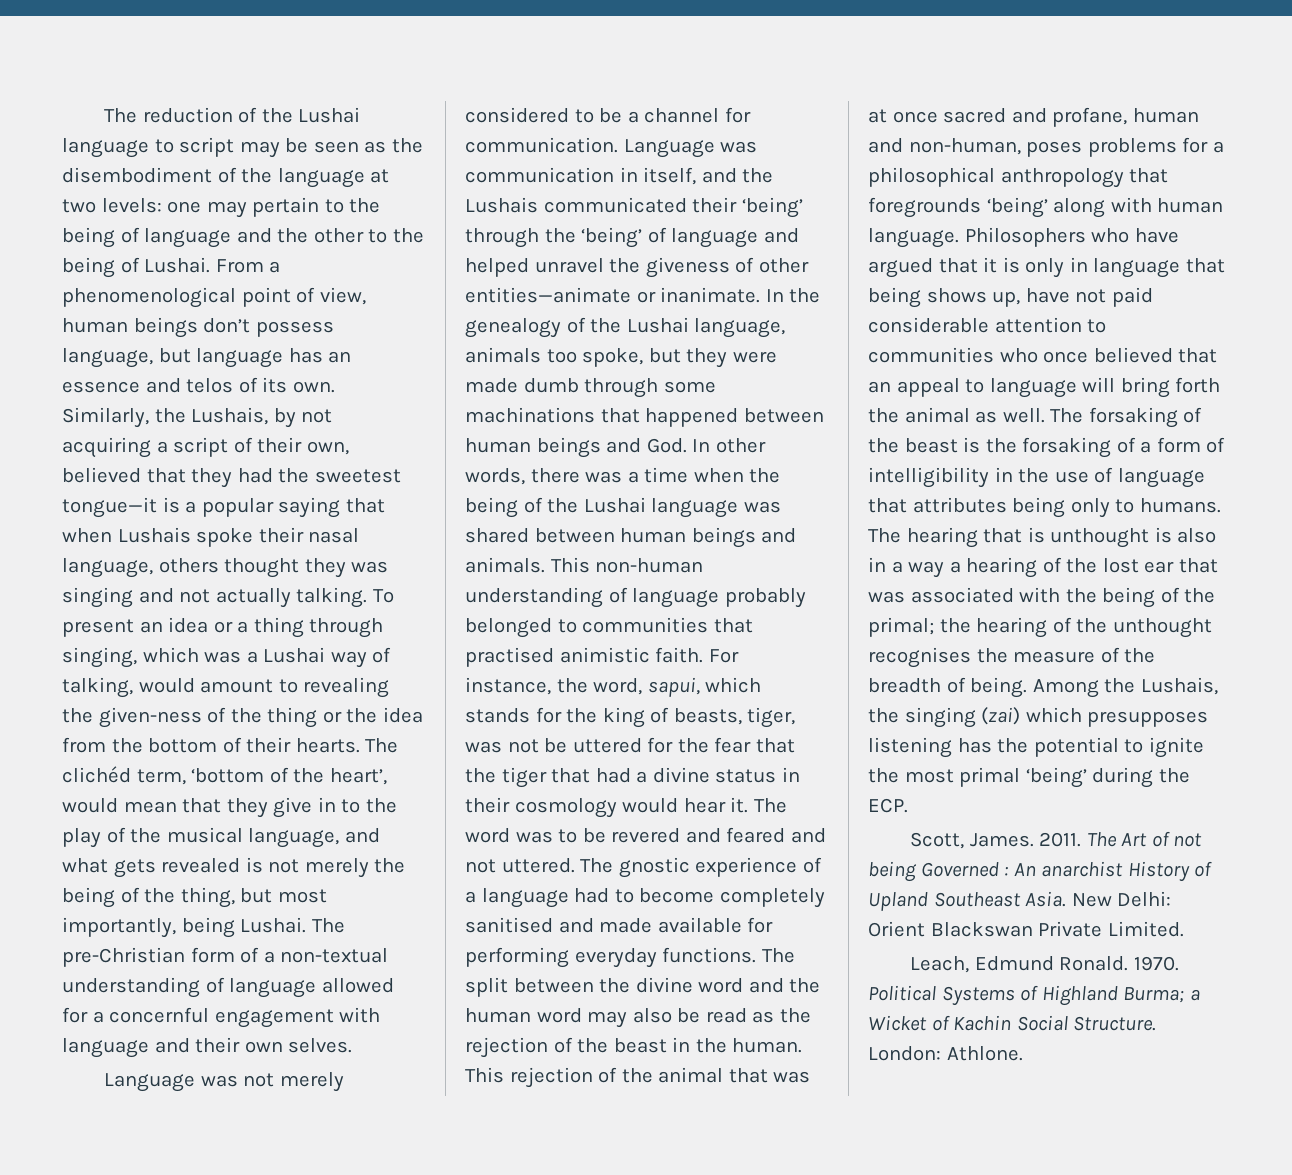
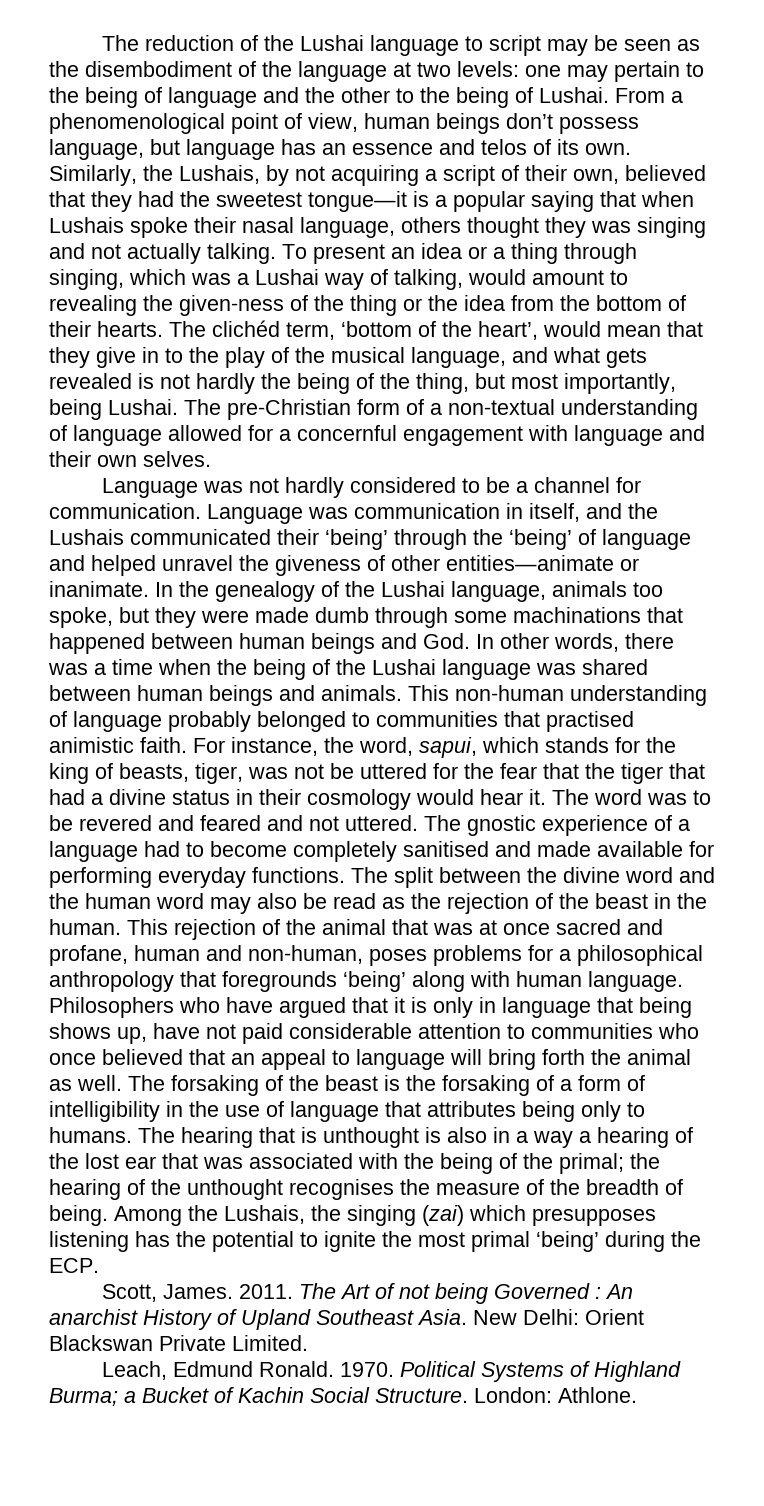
[304,858,369,878] merely -> [196,373,255,394] hardly
[279,1072,344,1092] merely -> [285,477,345,498] hardly
[868,1015,927,1031] Wicket -> [142,1387,209,1403] Bucket

